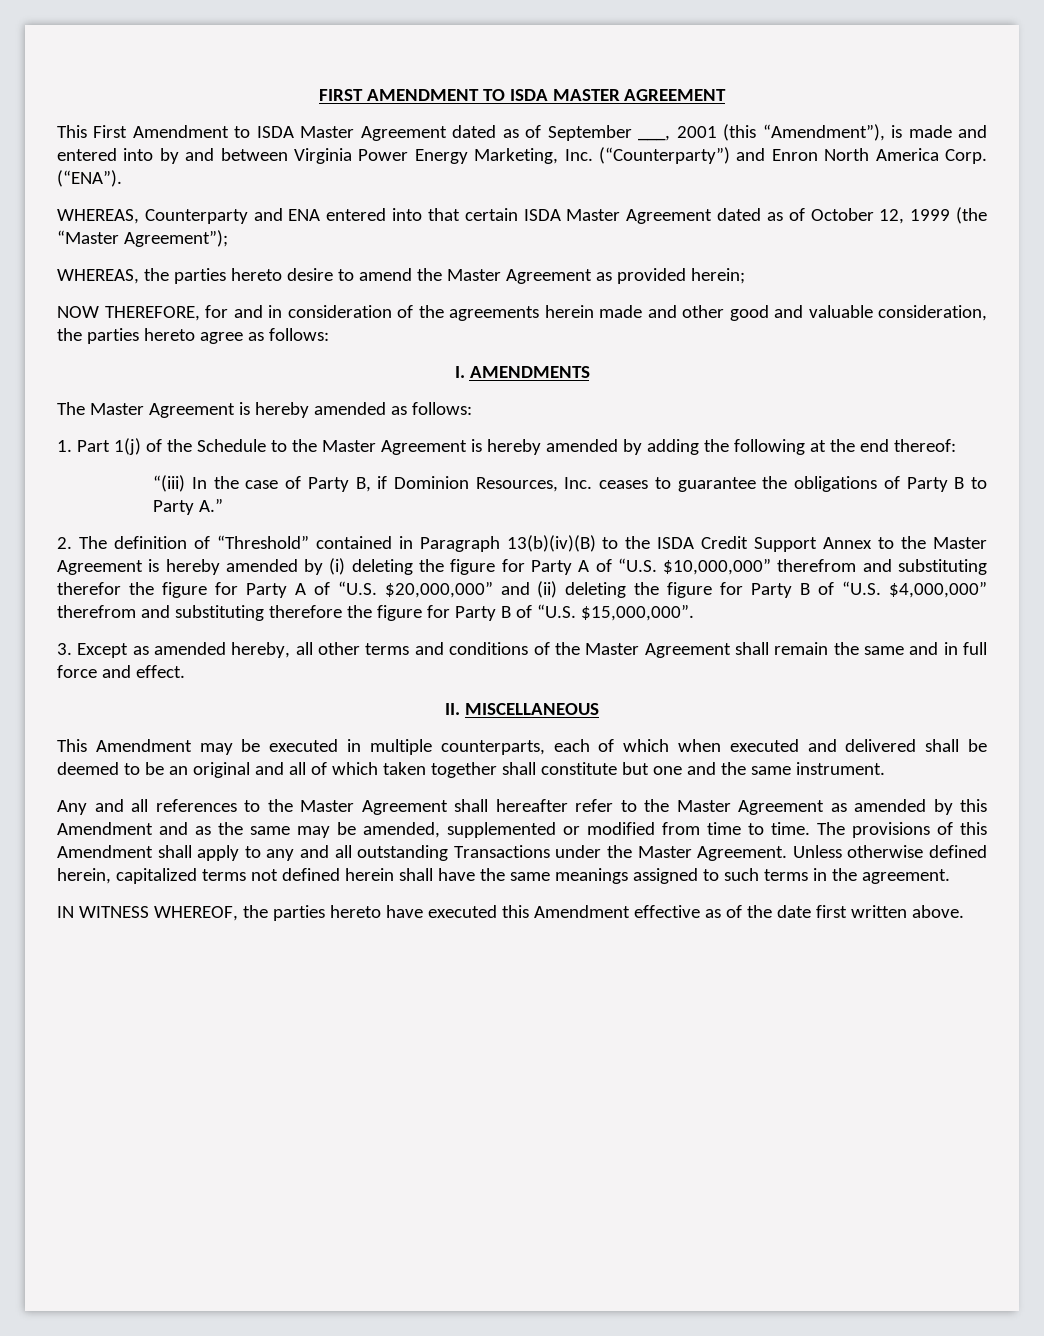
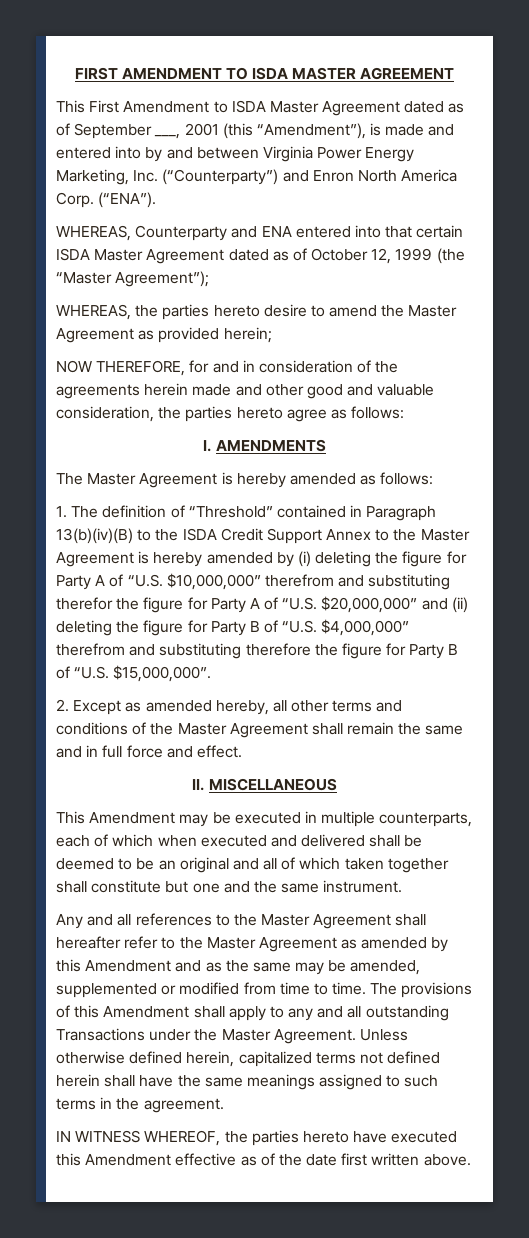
[76,438,956,455] [153,475,987,492] [153,498,224,515] [57,537,72,549] Part 1(j) of the Schedule to the Master Agreement is hereby amended by adding the following at the end thereof: // “(iii) In the case of Party B, if Dominion Resources, Inc. ceases to guarantee the obligations of Party B to Party A.” // 2. -> (67, 512) none
[57,643,72,655] 3. -> [56,699,69,712] 2.

